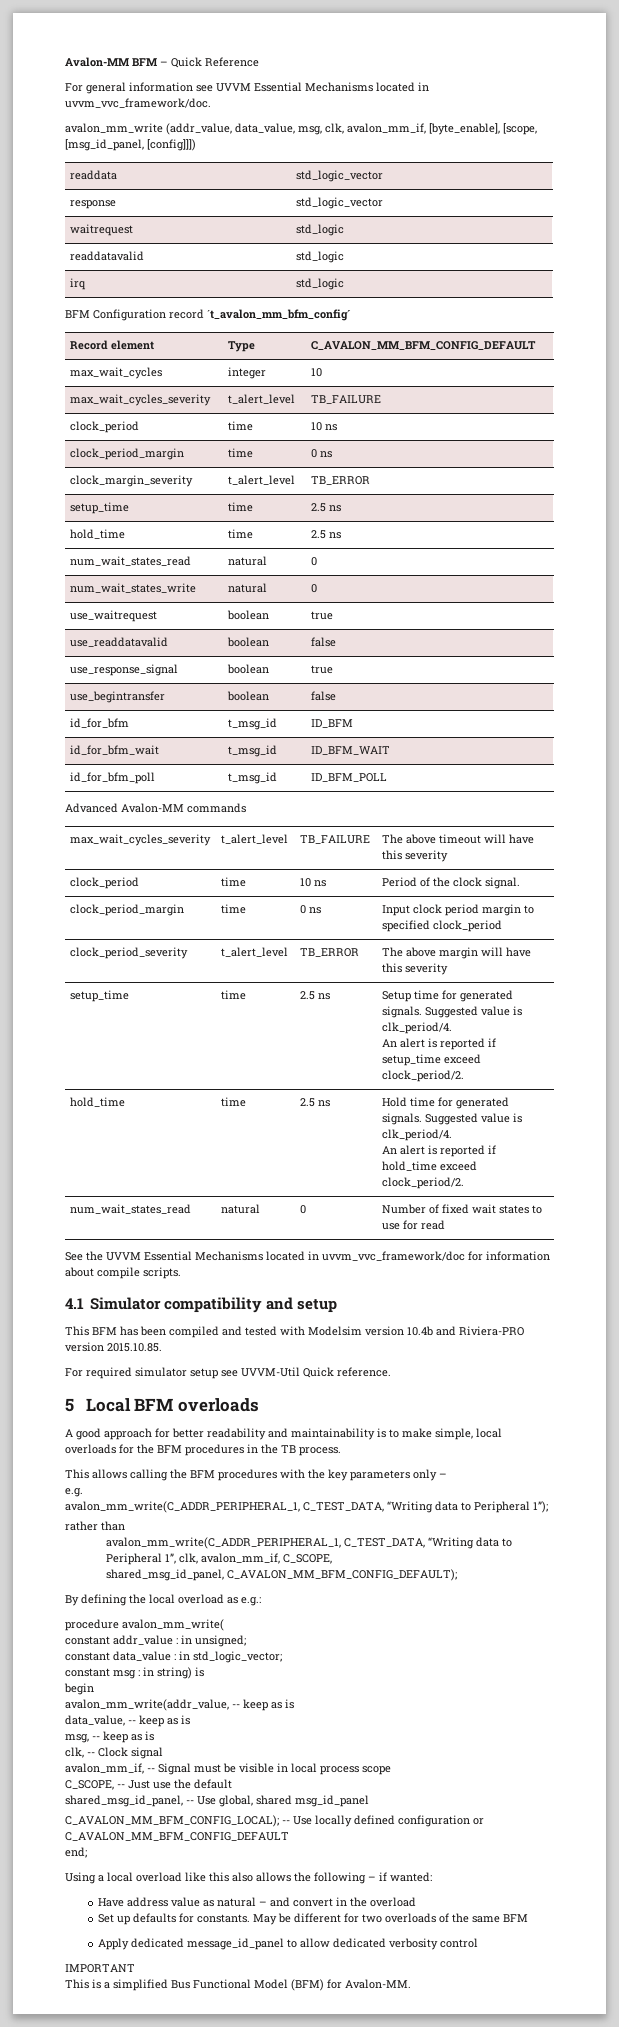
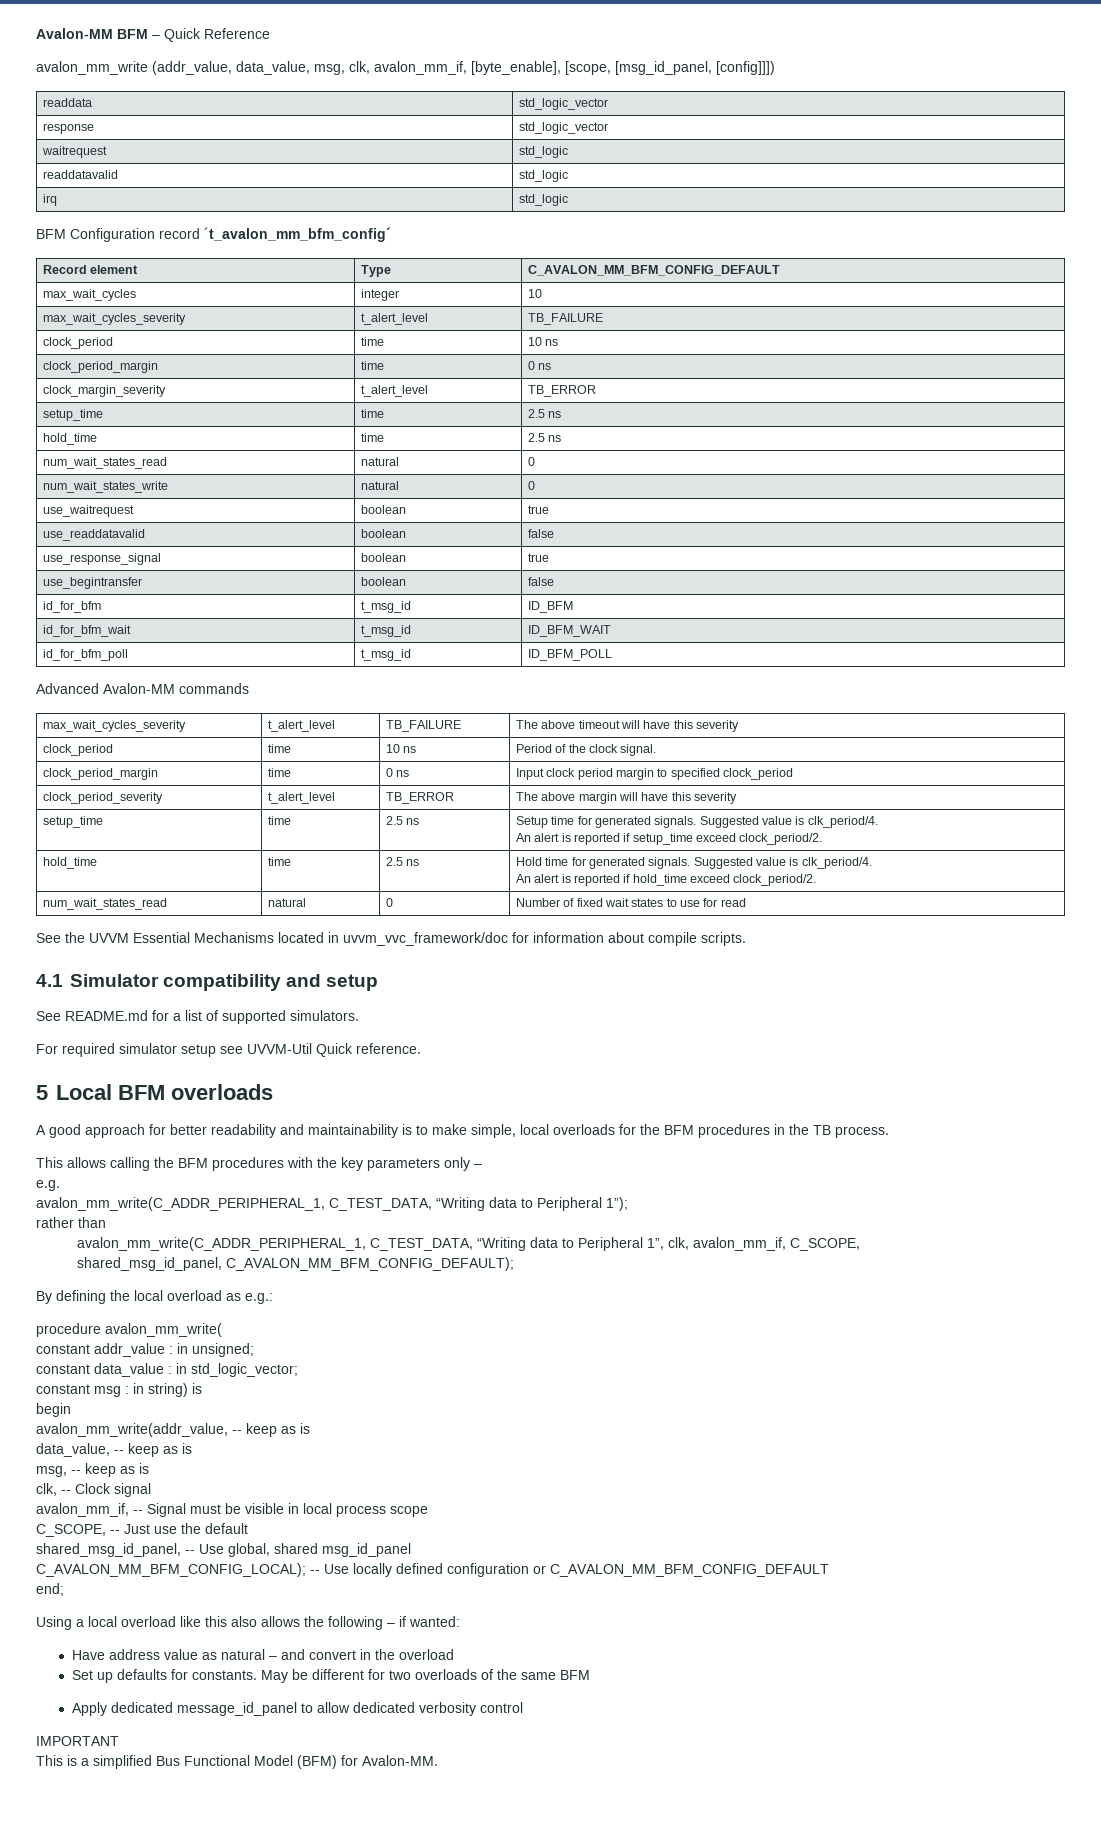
[65,82,429,94] [65,98,211,108] // For general information see UVVM Essential Mechanisms located in uvvm_vvc_framework/doc. -> (270, 33) none
[65,1326,524,1338] [65,1342,162,1352] This BFM has been compiled and tested with Modelsim version 10.4b and Riviera-PRO version 2015.10.85. -> [36,1010,359,1024] See README.md for a list of supported simulators.

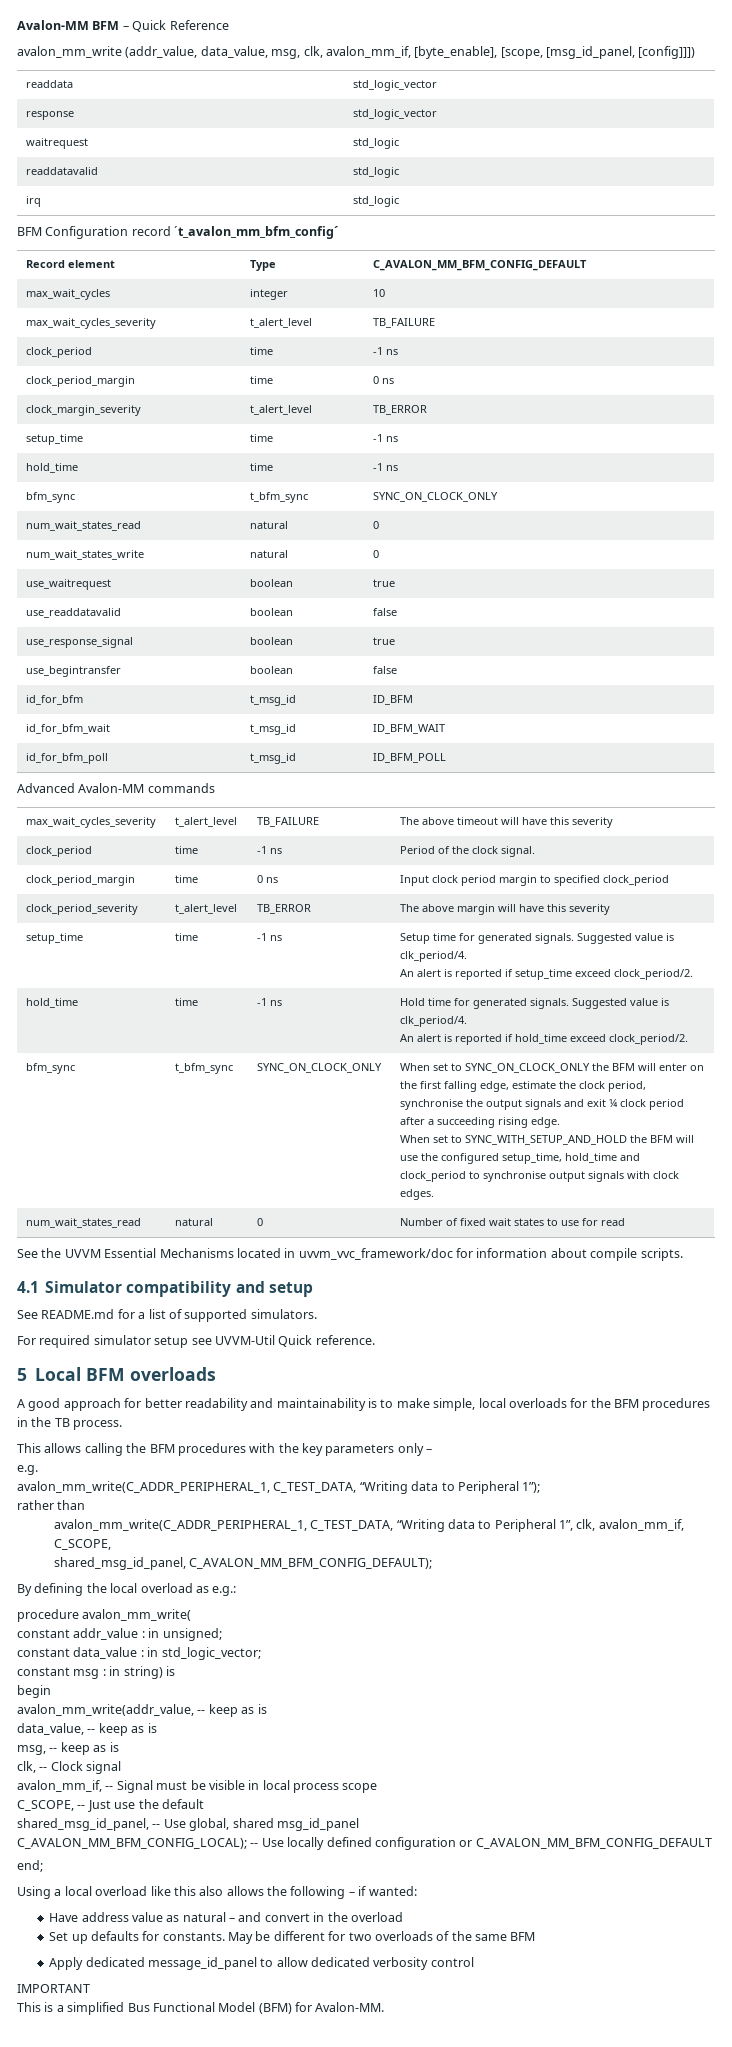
[527,337,542,346] 10 -> [373,347,384,355] -1
[527,409,545,418] 2.5 -> [373,434,384,442] -1
[527,433,562,442] 2.5 ns -> [373,463,399,471] [26,492,76,503] [250,492,309,503] [373,492,499,502] -1 ns // bfm_sync | t_bfm_sync | SYNC_ON_CLOCK_ONLY
[385,744,400,753] 10 -> [257,846,268,854] -1
[385,816,403,825] 2.5 -> [257,933,268,941] -1
[385,857,403,866] 2.5 -> [257,998,268,1006] -1
(817, 880) none -> [26,1063,76,1074] [175,1063,234,1074] [257,1063,383,1073] [400,1063,705,1073] [400,1081,647,1092] [400,1099,685,1110] [400,1117,561,1128] [400,1135,695,1145] [400,1153,641,1164] [400,1171,680,1182] [400,1189,435,1200] // bfm_sync | t_bfm_sync | SYNC_ON_CLOCK_ONLY | When set to SYNC_ON_CLOCK_ONLY the BFM will enter on the first falling edge, estimate the clock period, synchronise the output signals and exit ¼ clock period after a succeeding rising edge. // When set to SYNC_WITH_SETUP_AND_HOLD the BFM will use the configured setup_time, hold_time and clock_period to synchronise output signals with clock edges.

